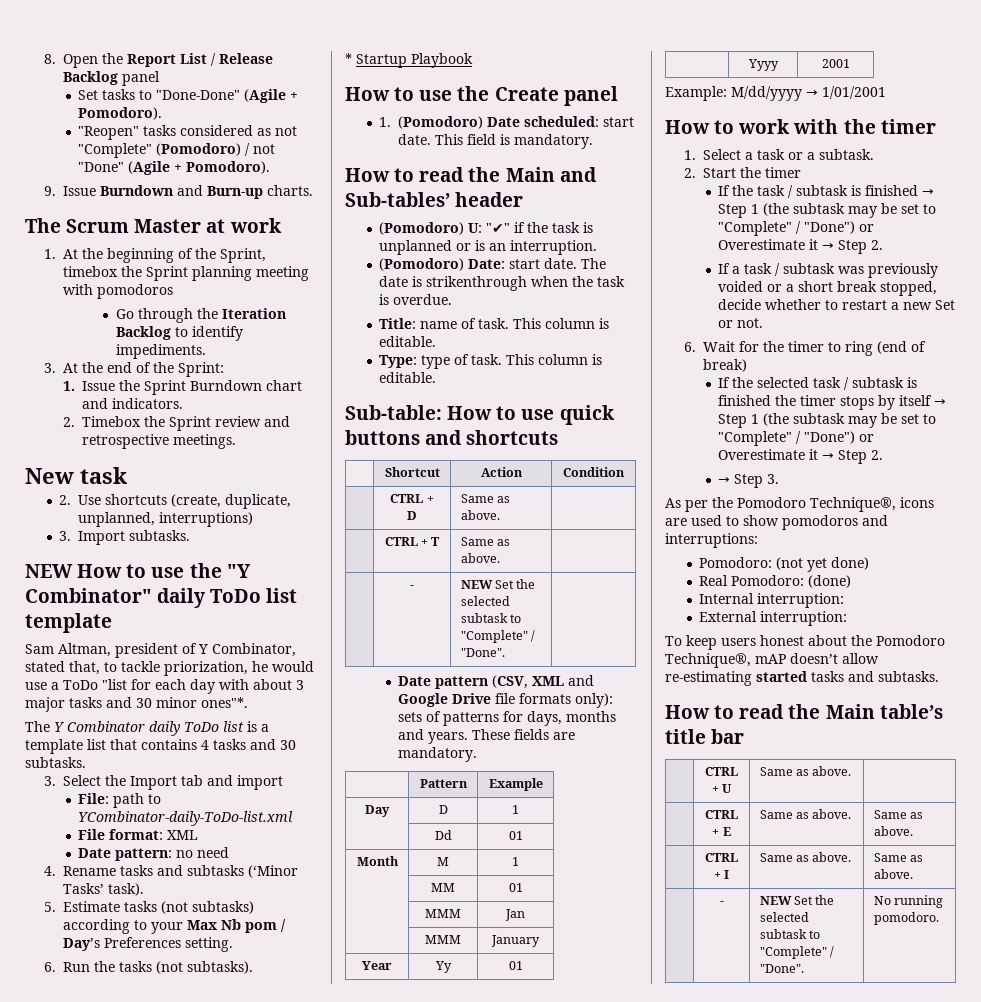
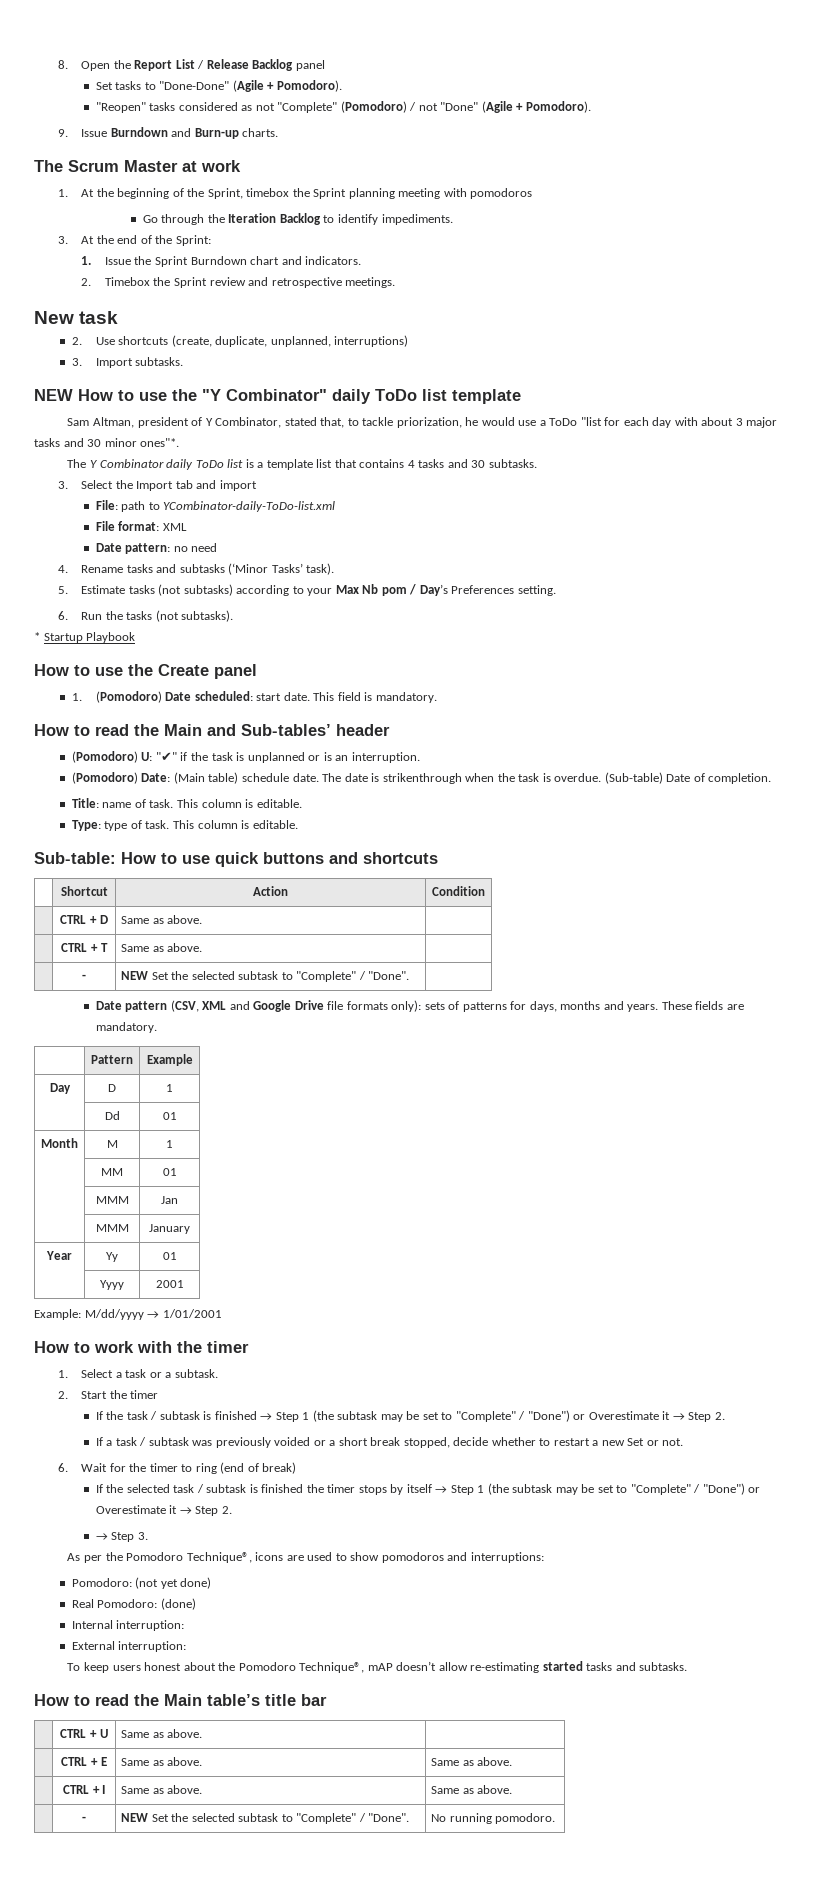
[509,259,541,269] start -> [173,772,289,784] (Main table) schedule
(453, 299) none -> [604,772,772,784] (Sub-table) Date of completion.

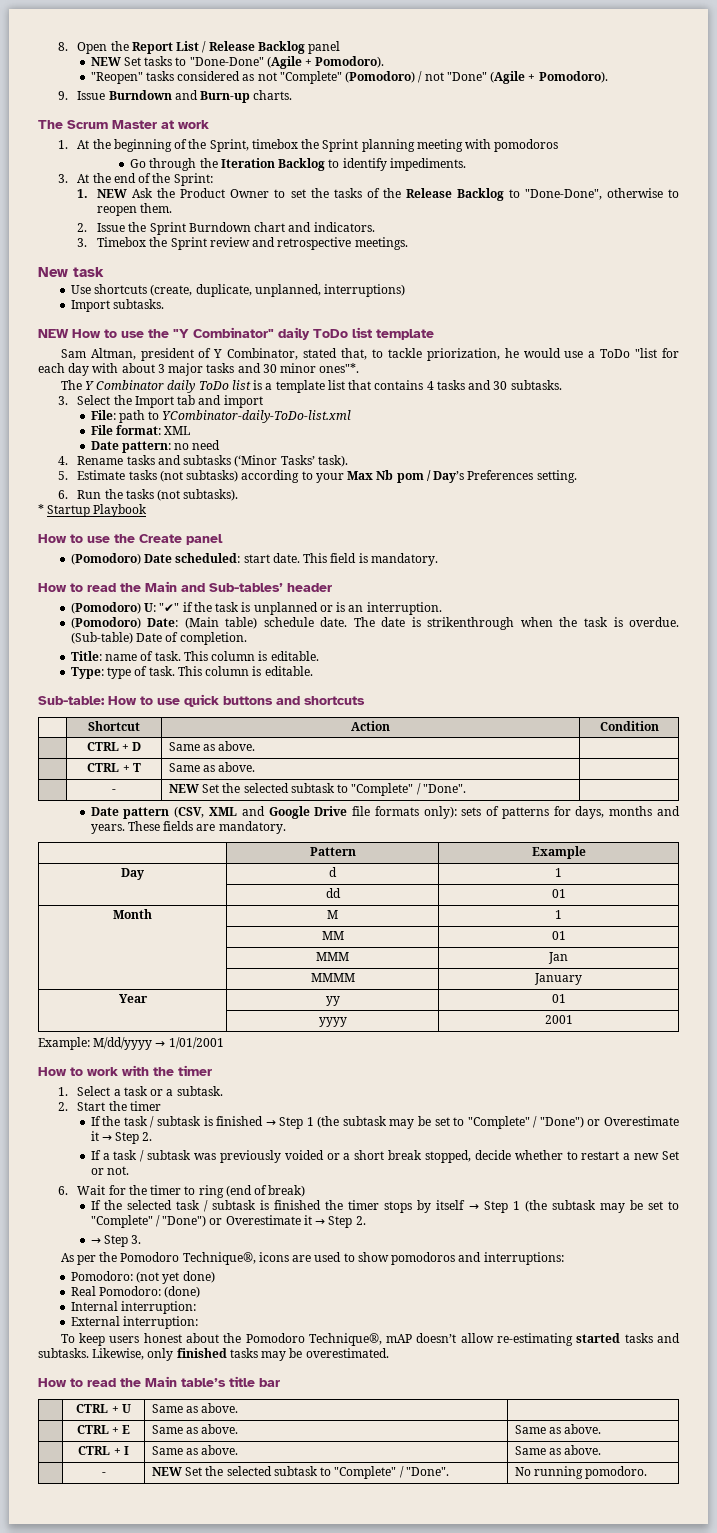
(325, 65) none -> [90,57,121,66] NEW
(92, 260) none -> [97,188,679,201] [97,203,173,216] [77,223,88,232] NEW Ask the Product Owner to set the tasks of the Release Backlog to "Done-Done", otherwise to reopen them. // 2.
[81,278,92,286] 2. -> [77,238,88,247] 3.
[71,337,82,345] 2. -> (104, 272) none
[71,358,82,366] 3. -> (406, 290) none
[71,693,82,701] 1. -> (223, 539) none
[107,1084,116,1092] [166,1084,173,1092] [104,1111,120,1120] D | 1 // | Dd -> [329,867,337,877] [555,868,562,877] [325,888,341,898] d | 1 // | dd
[95,1224,129,1232] MMM -> [310,973,355,982] MMMM
[105,1252,118,1262] [162,1252,177,1260] [100,1280,124,1290] Yy | 01 // | Yyyy -> [325,996,340,1006] [551,994,566,1003] [318,1017,347,1027] yy | 01 // | yyyy
(688, 1666) none -> [92,1348,389,1361] Likewise, only finished tasks may be overestimated.

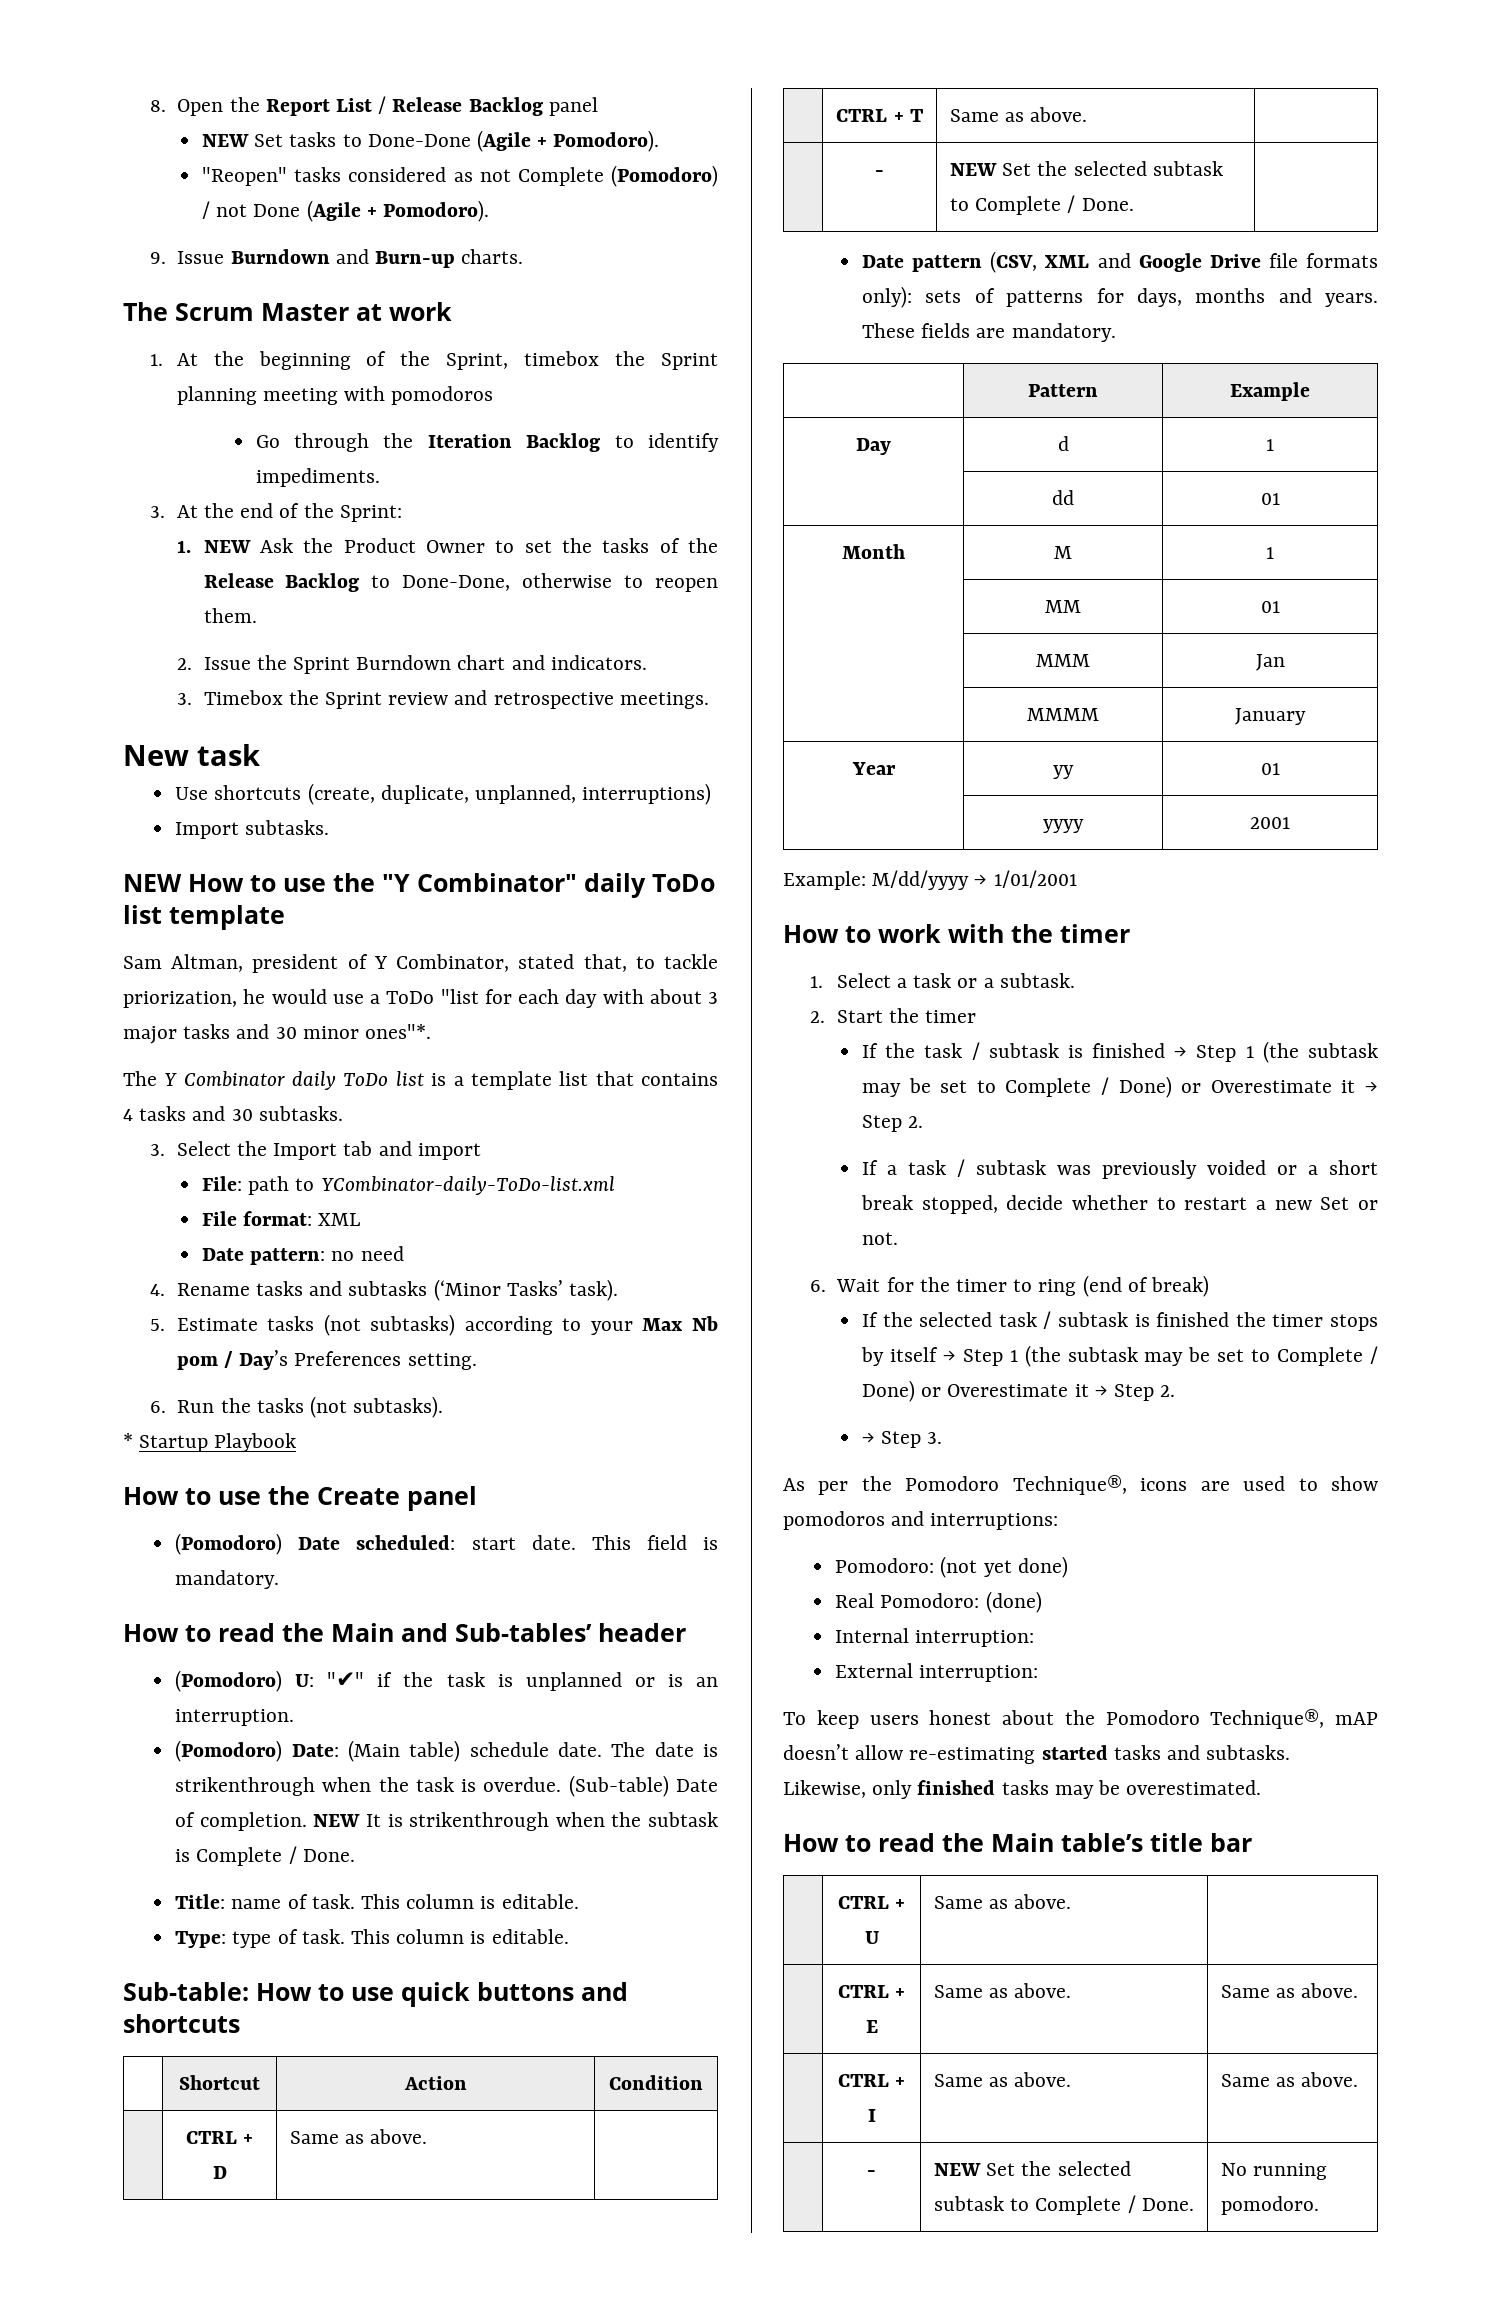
[189,57,264,66] "Done-Done" -> [367,134,471,147] Done-Done
[279,71,342,84] "Complete" -> [517,167,604,186] Complete
[446,72,487,81] "Done" -> [253,204,301,217] Done
[524,189,602,200] "Done-Done", -> [402,575,511,591] Done-Done,
(247, 638) none -> [313,1812,718,1831] [175,1846,355,1866] NEW It is strikenthrough when the subtask is Complete / Done.
[351,783,466,796] "Complete" / "Done". -> [975,195,1134,215] Complete / Done.
[467,1116,584,1129] "Complete" / "Done") -> [1005,1076,1172,1098] Complete / Done)
[90,1215,207,1228] "Complete" / "Done") -> [1277,1346,1378,1366] [861,1380,915,1402] Complete / Done)
[334,1466,449,1479] "Complete" / "Done". -> [1035,2195,1194,2215] Complete / Done.

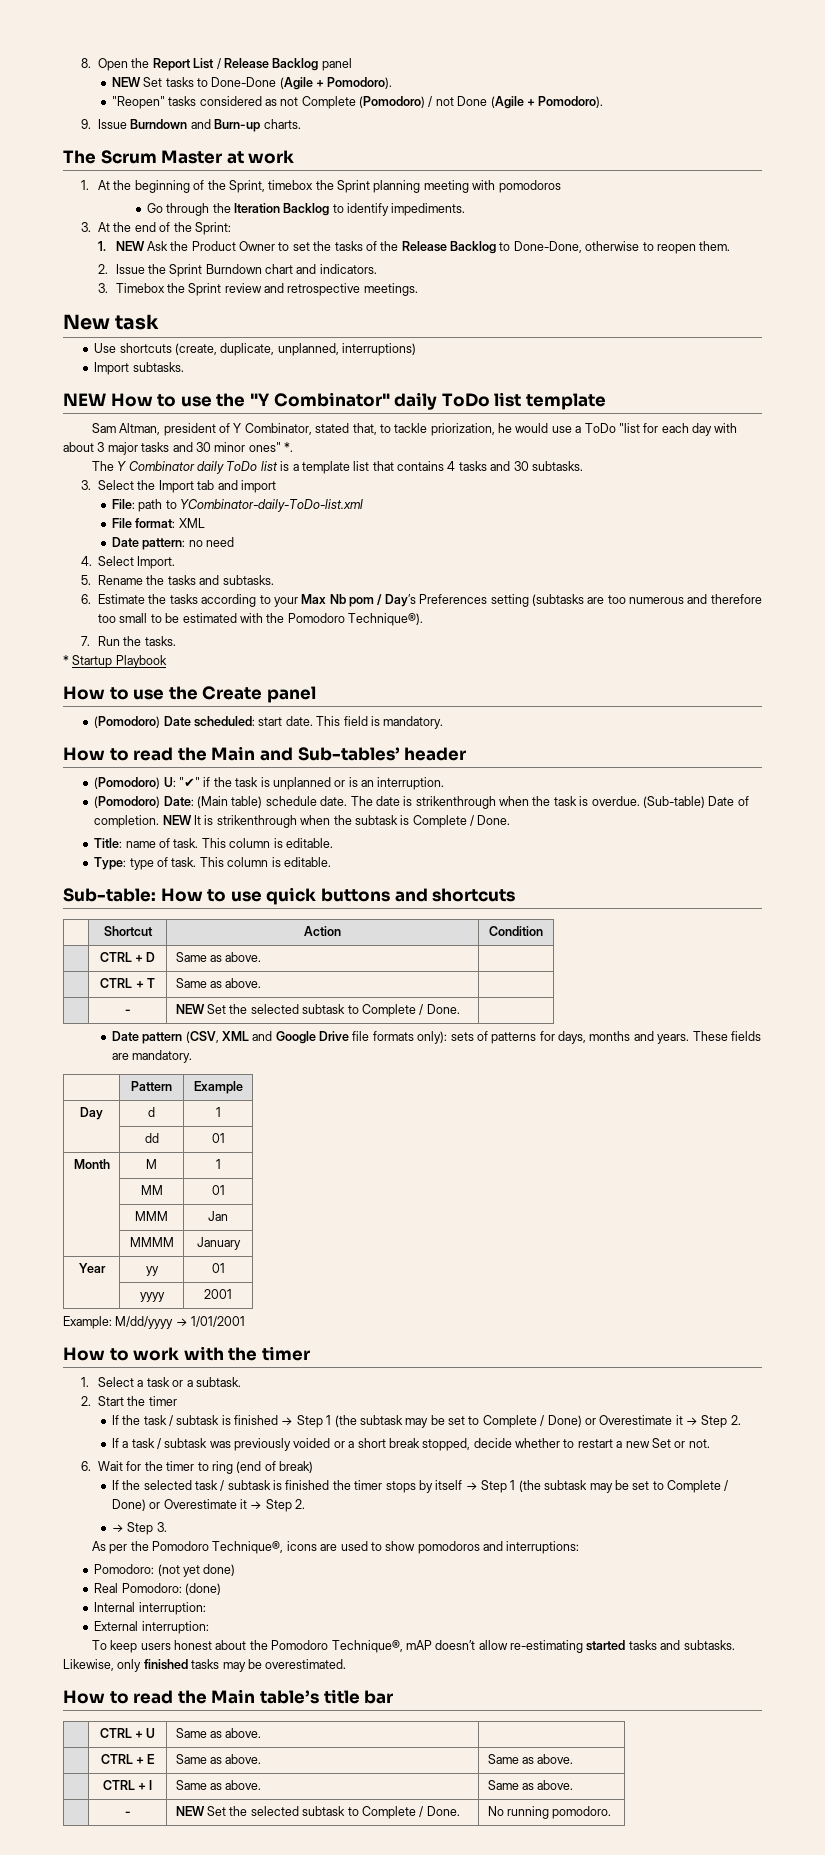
[365,1024,432,1039] ones"*. -> [248,442,293,452] ones" *.
[176,1279,618,1301] [149,1314,456,1336] Rename tasks and subtasks (‘Minor Tasks’ task). // 5. Estimate tasks (not subtasks) -> [98,556,176,569] [80,575,274,585] [80,594,198,604] Select Import. // 5. Rename the tasks and subtasks. // 6. Estimate the tasks
[407,1353,477,1370] [149,1396,444,1418] setting. // 6. Run the tasks (not subtasks). -> [490,594,762,607] [98,613,424,626] [80,636,176,646] setting (subtasks are too numerous and therefore too small to be estimated with the Pomodoro Technique®). // 7. Run the tasks.

